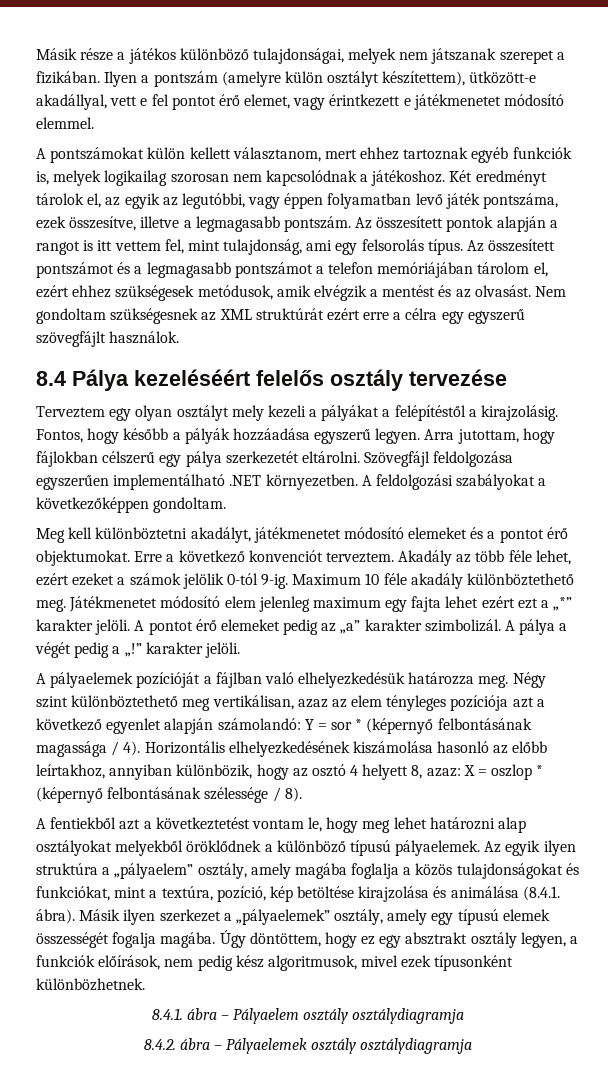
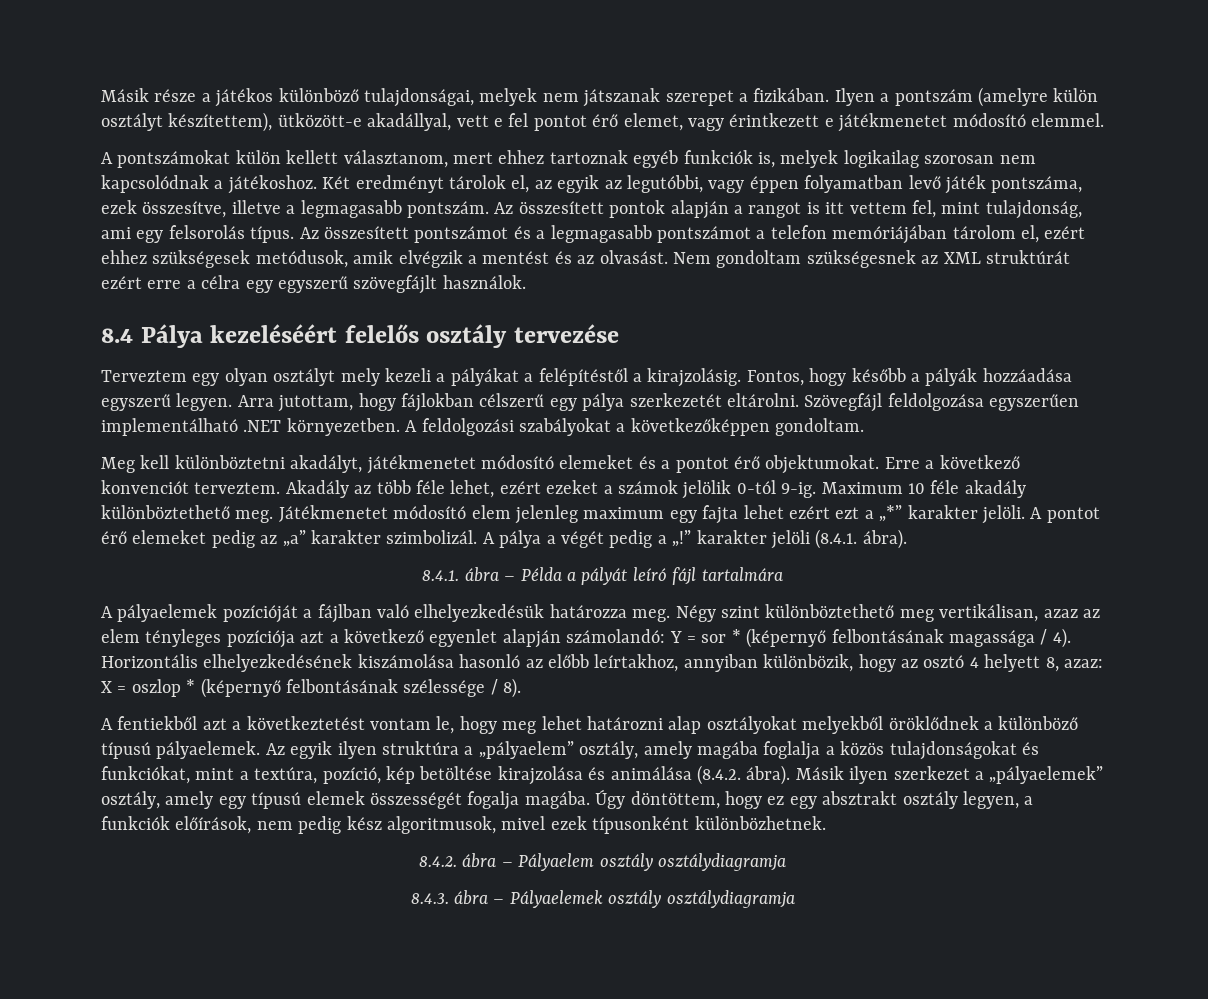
[204,642,240,658] jelöli. -> [770,529,907,549] [422,567,783,585] jelöli (8.4.1. ábra). // 8.4.1. ábra – Példa a pályát leíró fájl tartalmára
[522,886,560,901] (8.4.1. -> [696,765,741,785] (8.4.2.
[151,1008,183,1020] 8.4.1. -> [419,856,457,867] 8.4.2.
[143,1039,176,1050] 8.4.2. -> [410,893,449,904] 8.4.3.

